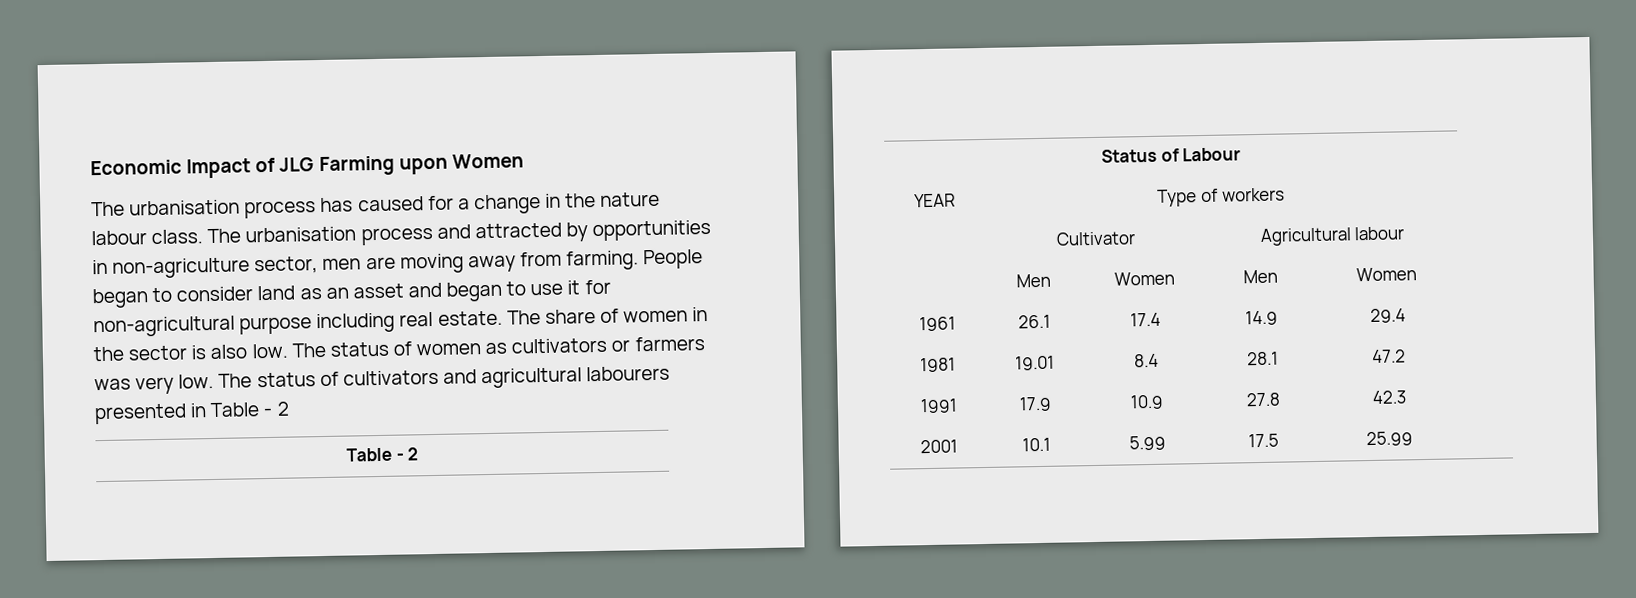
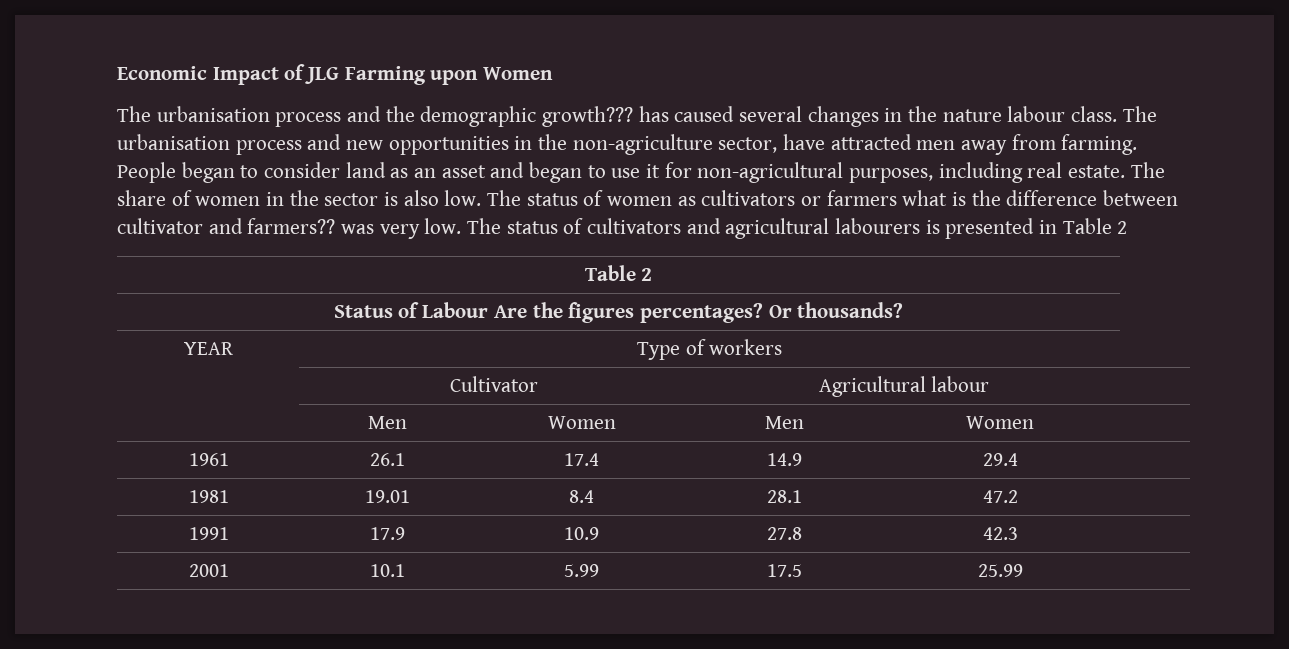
[320,194,541,215] has caused for a change -> [347,106,879,127] and the demographic growth??? has caused several changes
[474,222,588,242] attracted by -> [346,140,384,150] new
(108, 267) none -> [538,134,568,150] the
[322,253,464,274] men are moving -> [783,134,956,150] have attracted men
[239,316,313,335] purpose -> [849,168,934,183] purposes,
(705, 344) none -> [902,190,1179,206] [117,218,336,234] what is the difference between cultivator and farmers??
(671, 373) none -> [925,220,940,234] is
[263,407,274,417] - -> (1112, 226) none
[395,452,404,461] - -> (636, 273) none
(1242, 154) none -> [493,302,904,323] Are the figures percentages? Or thousands?

